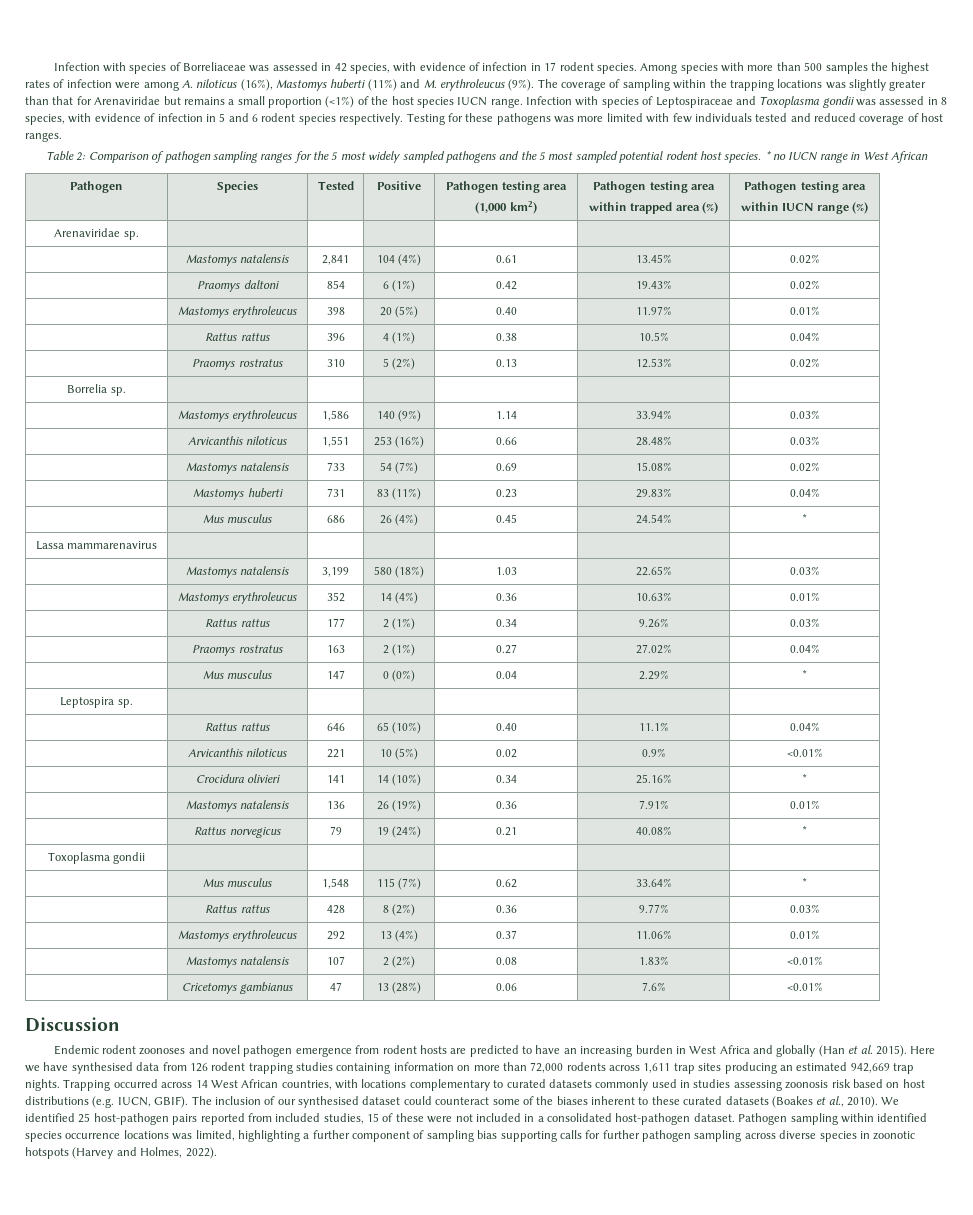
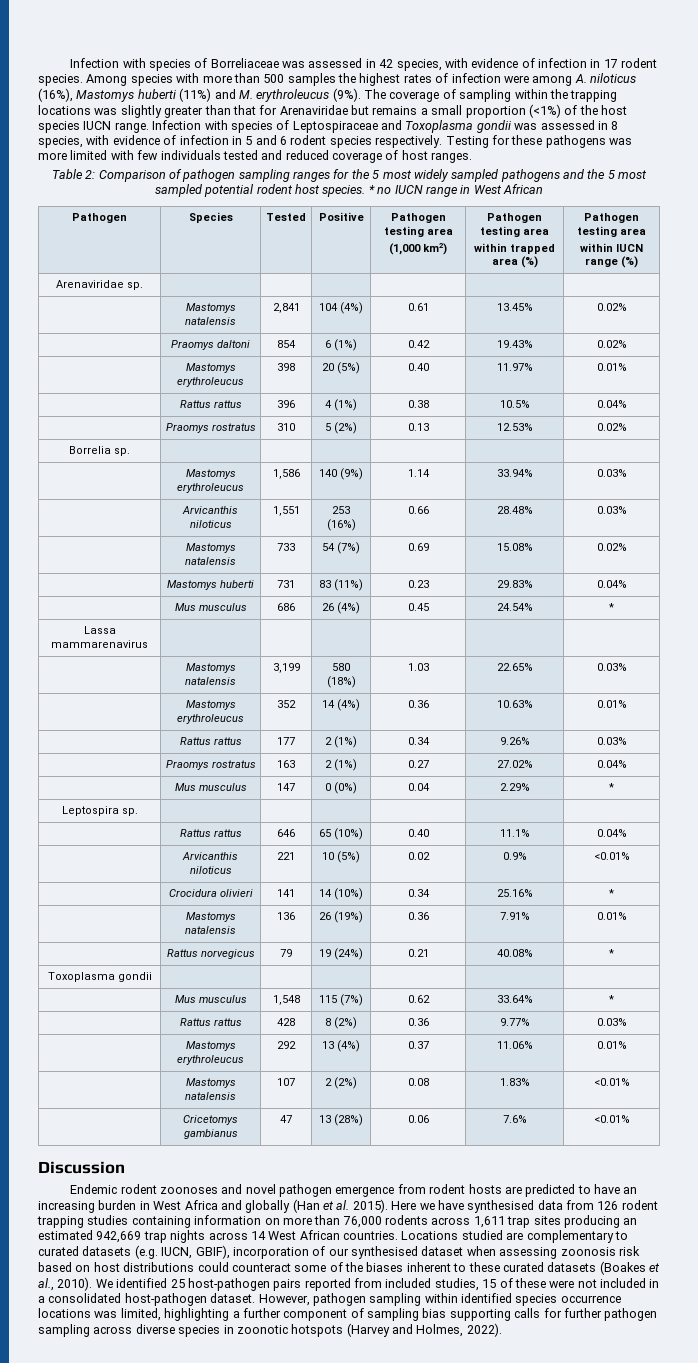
[530,1062,564,1073] 72,000 -> [342,1216,382,1228] 76,000
[25,1079,158,1091] nights. Trapping occurred -> [170,1230,206,1243] nights
[281,1079,731,1091] countries, with locations complementary to curated datasets commonly used in studies -> [343,1230,628,1243] [38,1245,496,1259] countries. Locations studied are complementary to curated datasets (e.g. IUCN, GBIF), incorporation of our synthesised dataset when
[92,1096,401,1108] (e.g. IUCN, GBIF). The inclusion of our synthesised dataset -> (195, 1267) none
[738,1113,788,1125] Pathogen -> [258,1293,366,1306] However, pathogen

